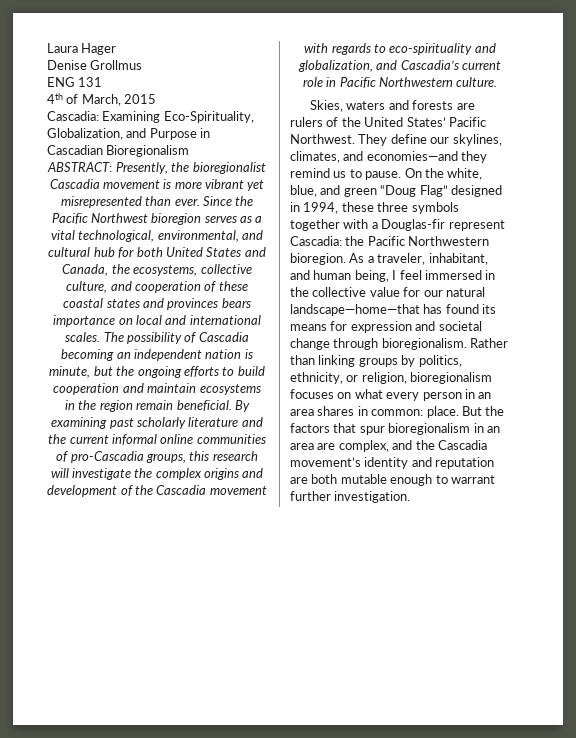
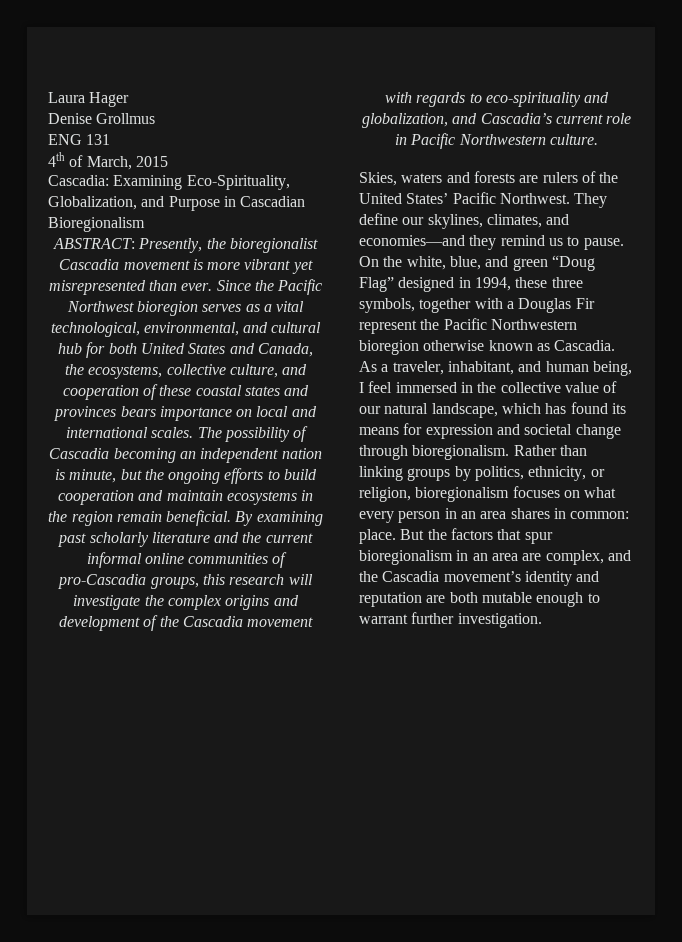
[411,202,459,214] symbols -> [359,298,415,313] symbols,
[381,219,505,231] [290,236,490,246] [290,253,346,265] Douglas-fir represent Cascadia: the Pacific Northwestern bioregion. -> [518,298,595,313] [359,318,577,334] [359,340,616,355] Douglas Fir represent the Pacific Northwestern bioregion otherwise known as Cascadia.
[403,287,421,297] for -> [603,381,618,393] of
[290,304,420,316] landscape—home—that -> [431,403,541,418] landscape, which

